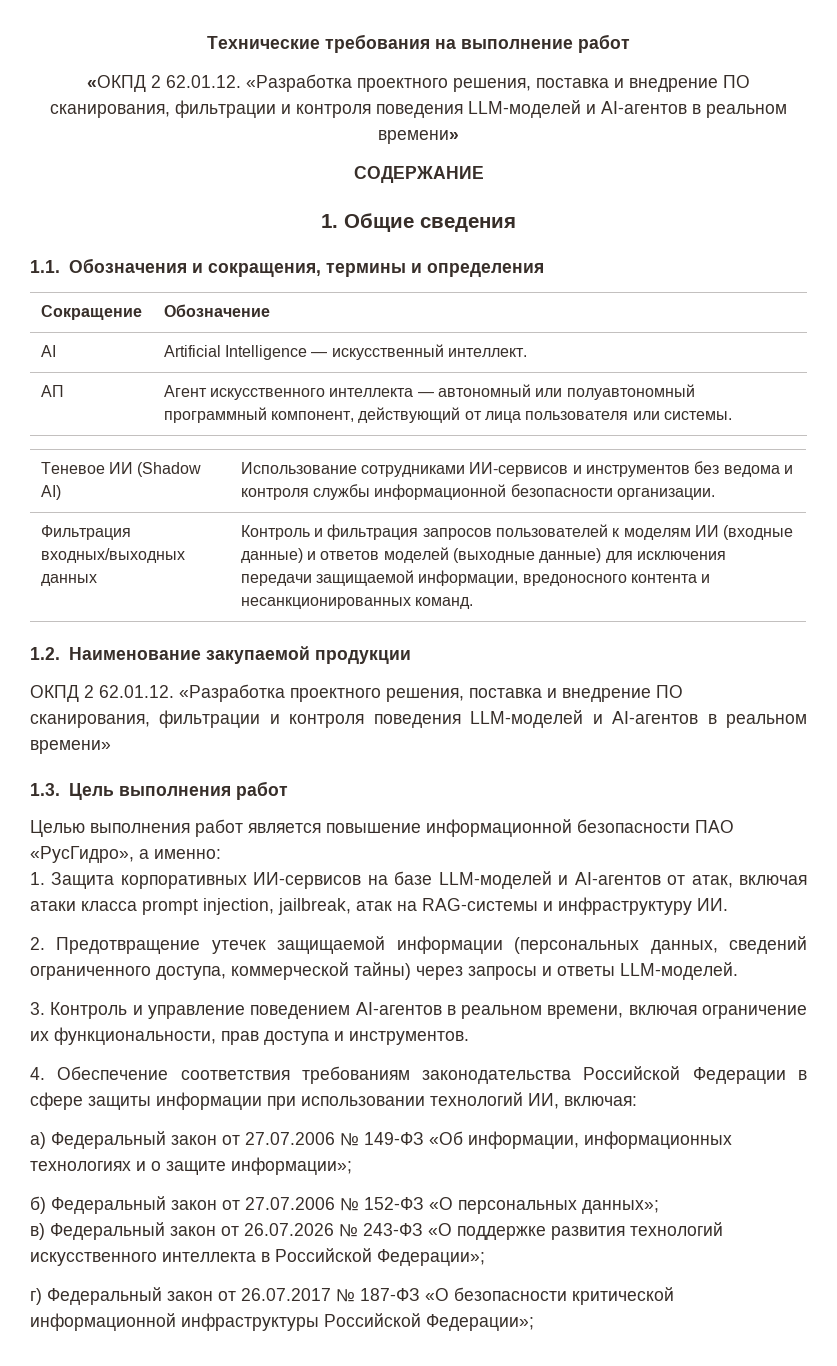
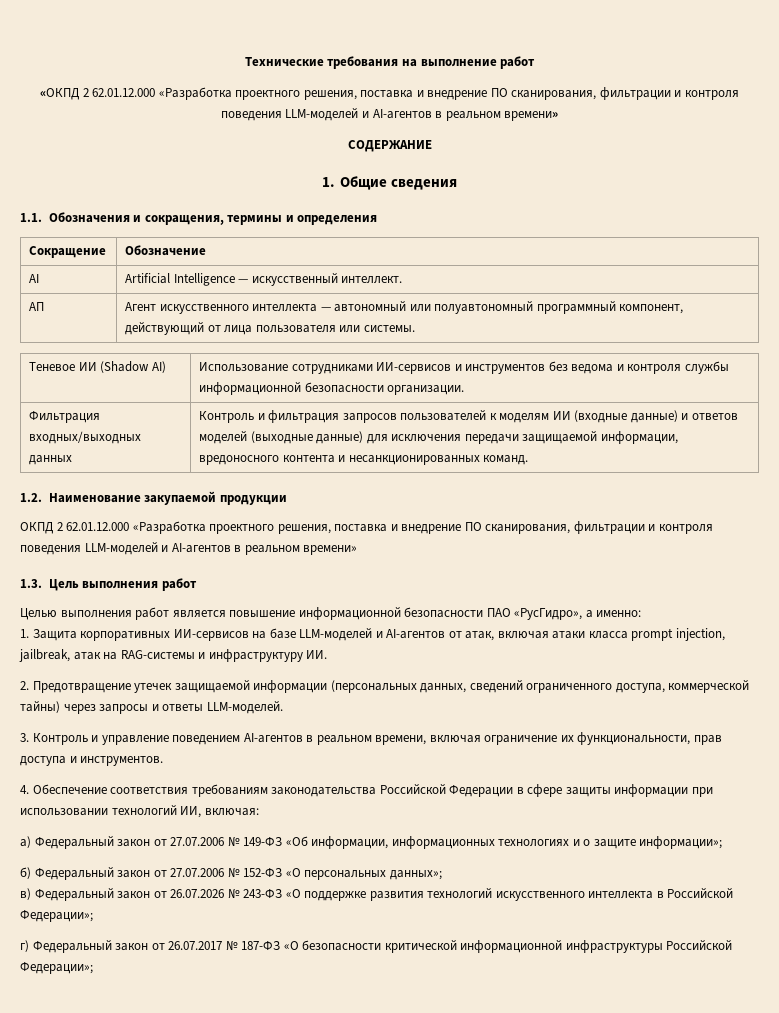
[166,75,241,88] 62.01.12. -> [92,88,156,97] 62.01.12.000
[99,685,174,698] 62.01.12. -> [66,522,130,531] 62.01.12.000

